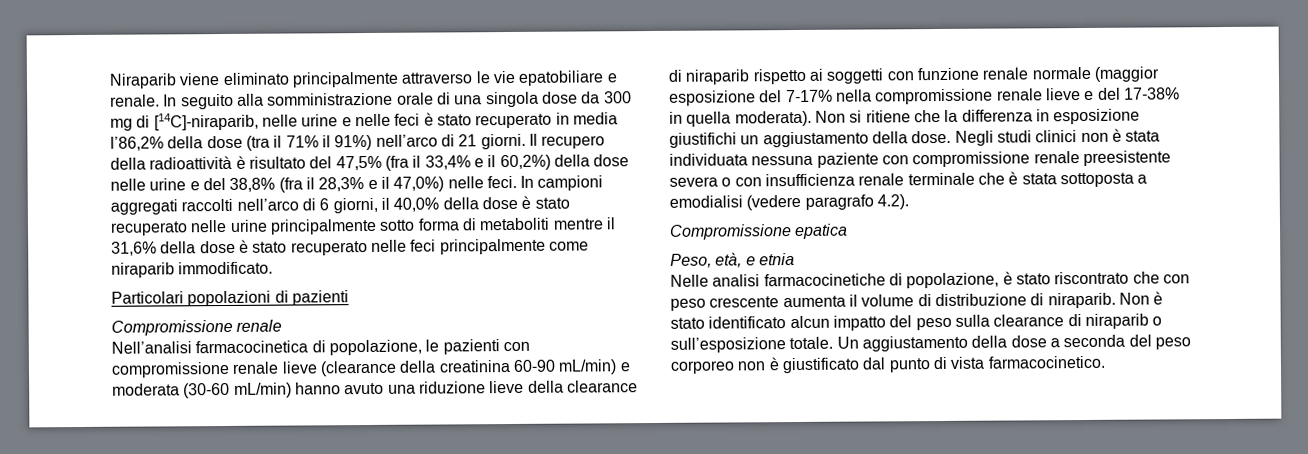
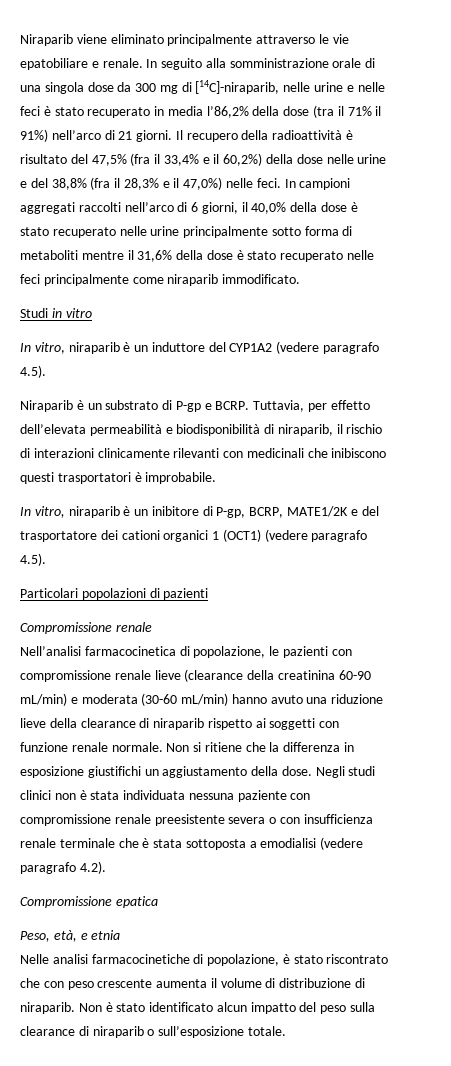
(274, 268) none -> [20,308,92,318] [20,341,380,354] [20,365,46,378] [20,400,370,412] [20,424,383,436] [20,448,387,458] [20,472,217,484] [20,506,379,518] [20,529,368,542] [20,553,46,566] // Studi in vitro // In vitro, niraparib è un induttore del CYP1A2 (vedere paragrafo 4.5). // Niraparib è un substrato di P-gp e BCRP. Tuttavia, per effetto dell’elevata permeabilità e biodisponibilità di niraparib, il rischio di interazioni clinicamente rilevanti con medicinali che inibiscono questi trasportatori è improbabile. // In vitro, niraparib è un inibitore di P-gp, BCRP, MATE1/2K e del trasportatore dei cationi organici 1 (OCT1) (vedere paragrafo 4.5).
[1031,66,1159,82] [669,87,1180,106] [669,110,812,127] normale (maggior esposizione del 7-17% nella compromissione renale lieve e del 17-38% in quella moderata). -> [111,742,163,752] normale.
[836,334,1191,352] [670,355,1105,374] Un aggiustamento della dose a seconda del peso corporeo non è giustificato dal punto di vista farmacocinetico. -> (286, 1031) none

